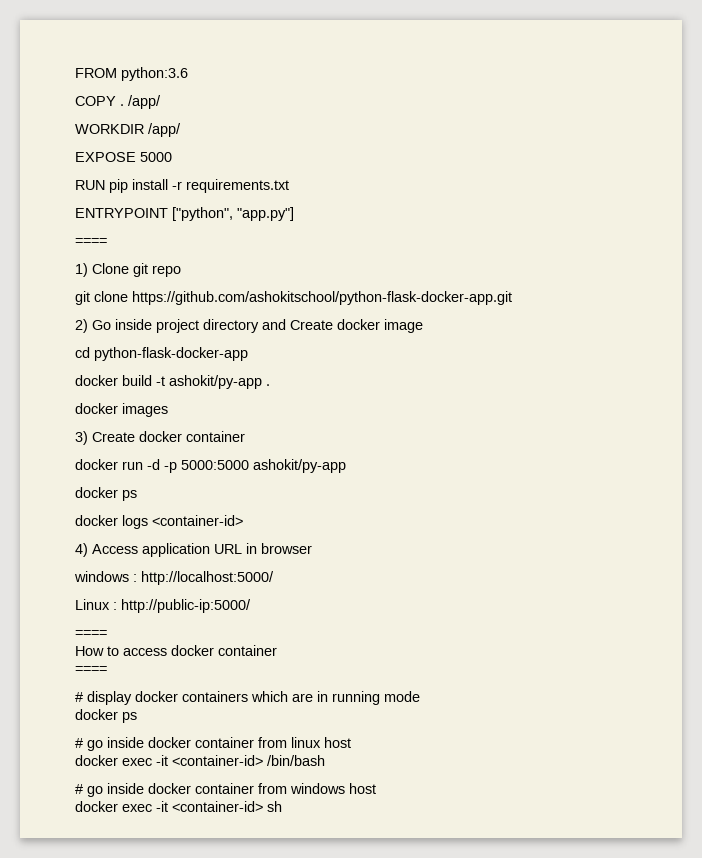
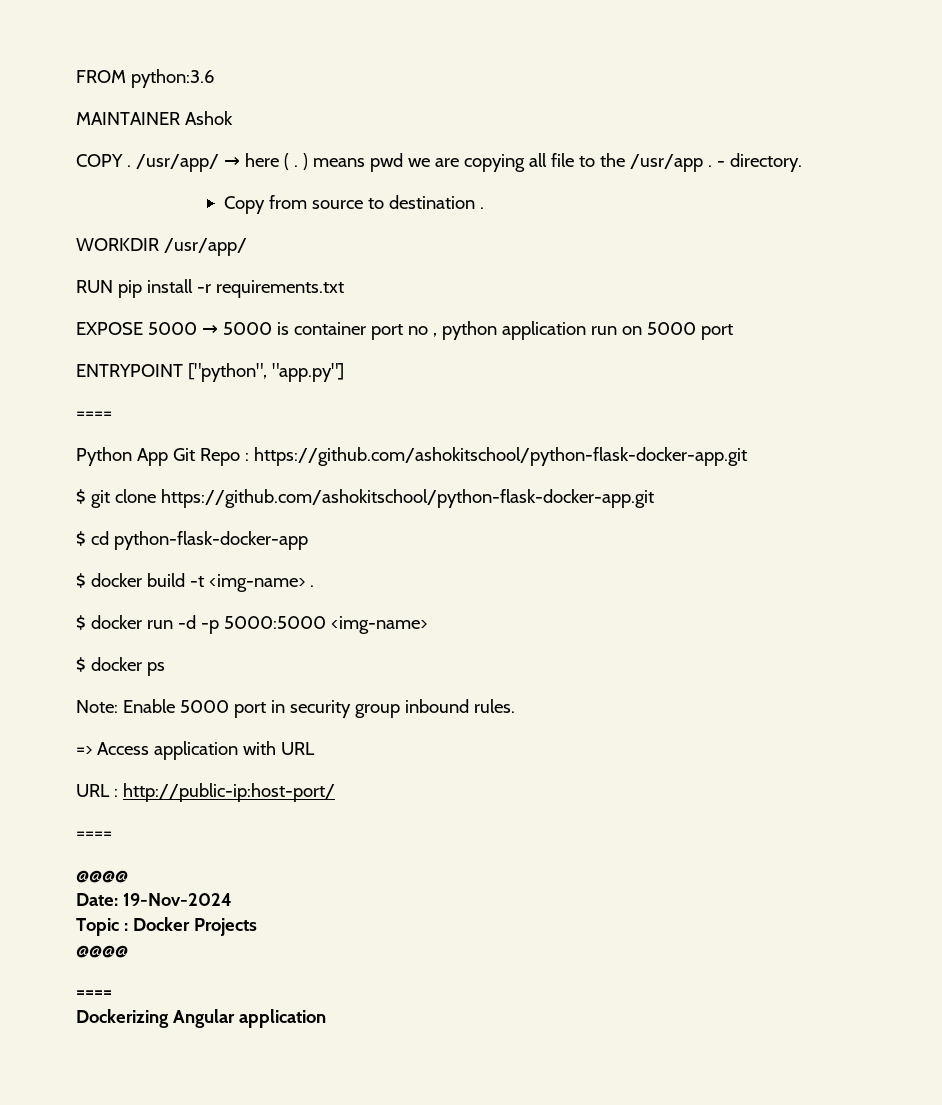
(188, 74) none -> [76,111,233,125] // MAINTAINER Ashok
[128,95,161,109] [75,123,181,137] [75,152,172,162] /app/ // WORKDIR /app/ // EXPOSE 5000 -> [135,153,802,172] [223,195,484,214] [76,238,247,256] /usr/app/ → here ( . ) means pwd we are copying all file to the /usr/app . - directory. // Copy from source to destination . // WORKDIR /usr/app/
[75,207,294,221] [75,238,107,246] [75,263,181,277] [75,291,512,305] [75,319,423,333] ENTRYPOINT ["python", "app.py"] // ==== // 1) Clone git repo // git clone https://github.com/ashokitschool/python-flask-docker-app.git // 2) Go inside project directory and Create docker image // -> [76,321,733,340] [76,363,344,382] [76,411,112,419] [76,447,747,466] [76,489,654,508] [76,531,86,546] EXPOSE 5000 → 5000 is container port no , python application run on 5000 port // ENTRYPOINT ["python", "app.py"] // ==== // Python App Git Repo : https://github.com/ashokitschool/python-flask-docker-app.git // $ git clone https://github.com/ashokitschool/python-flask-docker-app.git // $
(248, 354) none -> [76,573,86,588] $
[169,375,270,389] [75,403,168,417] [75,431,245,445] ashokit/py-app . // docker images // 3) Create docker container // -> [208,574,314,592] [76,615,86,630] <img-name> . // $
[253,459,346,473] [75,487,137,501] [75,515,243,529] [75,543,88,557] ashokit/py-app // docker ps // docker logs <container-id> // 4) -> [330,616,427,634] [76,657,165,676] [76,699,515,718] [76,746,92,755] <img-name> // $ docker ps // Note: Enable 5000 port in security group inbound rules. // =>
[214,543,312,554] [74,571,274,585] [75,599,251,613] [75,630,107,638] [75,645,277,656] [75,666,107,674] [75,691,420,705] [75,709,137,723] [75,737,351,751] [75,755,325,766] [75,783,376,797] [75,801,282,812] URL in browser // windows : http://localhost:5000/ // Linux : http://public-ip:5000/ // ==== // How to access docker container // ==== // # display docker containers which are in running mode // docker ps // # go inside docker container from linux host // docker exec -it <container-id> /bin/bash // # go inside docker container from windows host // docker exec -it <container-id> sh -> [242,741,315,755] [76,783,335,802] [76,831,112,839] [76,870,128,883] [76,893,232,906] [76,917,257,936] [76,945,128,958] [76,990,112,998] [76,1009,326,1028] with URL // URL : http://public-ip:host-port/ // ==== // @@@@ // Date: 19-Nov-2024 // Topic : Docker Projects // @@@@ // ==== // Dockerizing Angular application

